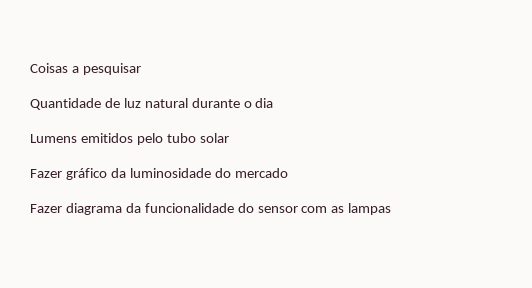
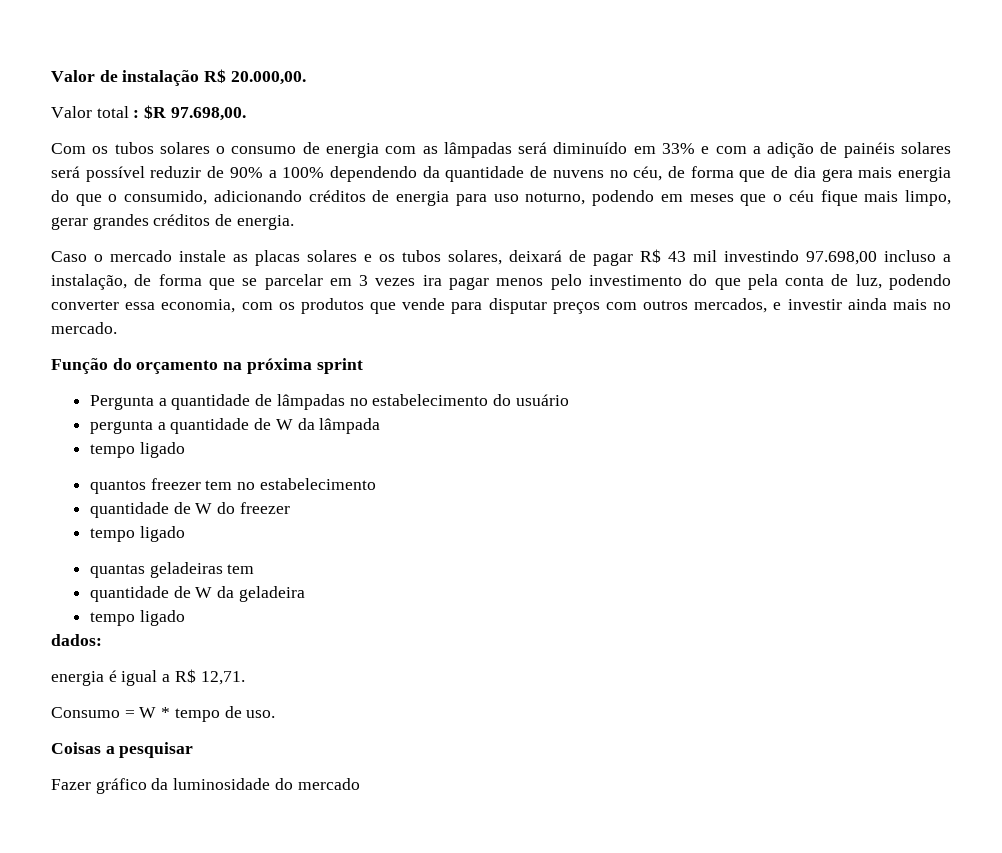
[30,63,141,75] [30,98,274,110] [30,133,229,145] Coisas a pesquisar // Quantidade de luz natural durante o dia // Lumens emitidos pelo tubo solar -> [51,69,306,86] [51,105,246,121] [51,142,952,158] [51,166,951,182] [51,190,951,206] [51,214,294,230] [51,249,951,266] [51,274,951,290] [51,298,951,314] [51,322,117,334] [51,358,363,374] [89,394,569,410] [89,418,381,434] [89,442,185,458] [89,478,376,494] [89,502,290,518] [89,526,185,542] [89,562,255,578] [89,586,305,602] [89,610,185,626] [51,634,102,646] [51,669,245,686] [51,706,276,722] [51,742,194,758] Valor de instalação R$ 20.000,00. // Valor total : $R 97.698,00. // Com os tubos solares o consumo de energia com as lâmpadas será diminuído em 33% e com a adição de painéis solares será possível reduzir de 90% a 100% dependendo da quantidade de nuvens no céu, de forma que de dia gera mais energia do que o consumido, adicionando créditos de energia para uso noturno, podendo em meses que o céu fique mais limpo, gerar grandes créditos de energia. // Caso o mercado instale as placas solares e os tubos solares, deixará de pagar R$ 43 mil investindo 97.698,00 incluso a instalação, de forma que se parcelar em 3 vezes ira pagar menos pelo investimento do que pela conta de luz, podendo converter essa economia, com os produtos que vende para disputar preços com outros mercados, e investir ainda mais no mercado. // Função do orçamento na próxima sprint // Pergunta a quantidade de lâmpadas no estabelecimento do usuário // pergunta a quantidade de W da lâmpada // tempo ligado // quantos freezer tem no estabelecimento // quantidade de W do freezer // tempo ligado // quantas geladeiras tem // quantidade de W da geladeira // tempo ligado // dados: // energia é igual a R$ 12,71. // Consumo = W * tempo de uso. // Coisas a pesquisar
[30,203,392,215] // Fazer diagrama da funcionalidade do sensor com as lampas -> (360, 784) none

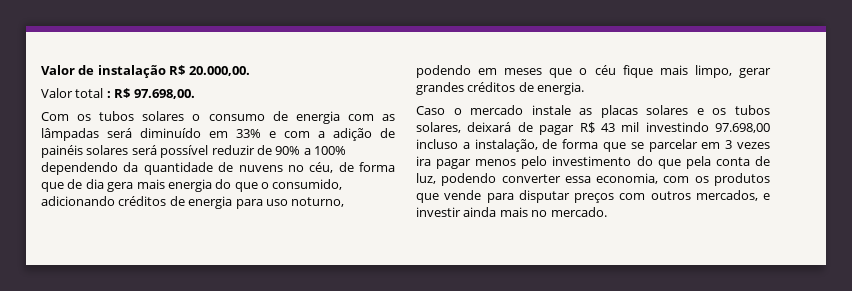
[144,105,167,119] $R -> [114,88,131,98] R$
[51,358,363,374] [89,394,569,410] [89,418,381,434] [89,442,185,458] [89,478,376,494] [89,502,290,518] [89,526,185,542] [89,562,255,578] [89,586,305,602] [89,610,185,626] [51,634,102,646] [51,669,245,686] [51,706,276,722] [51,742,194,758] [51,778,360,794] // Função do orçamento na próxima sprint // Pergunta a quantidade de lâmpadas no estabelecimento do usuário // pergunta a quantidade de W da lâmpada // tempo ligado // quantos freezer tem no estabelecimento // quantidade de W do freezer // tempo ligado // quantas geladeiras tem // quantidade de W da geladeira // tempo ligado // dados: // energia é igual a R$ 12,71. // Consumo = W * tempo de uso. // Coisas a pesquisar // Fazer gráfico da luminosidade do mercado -> (607, 212) none

